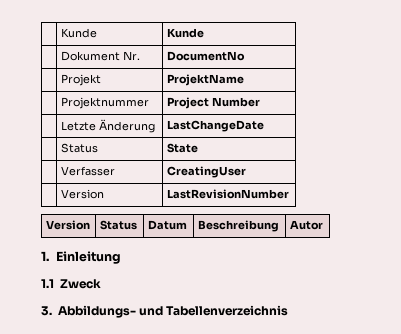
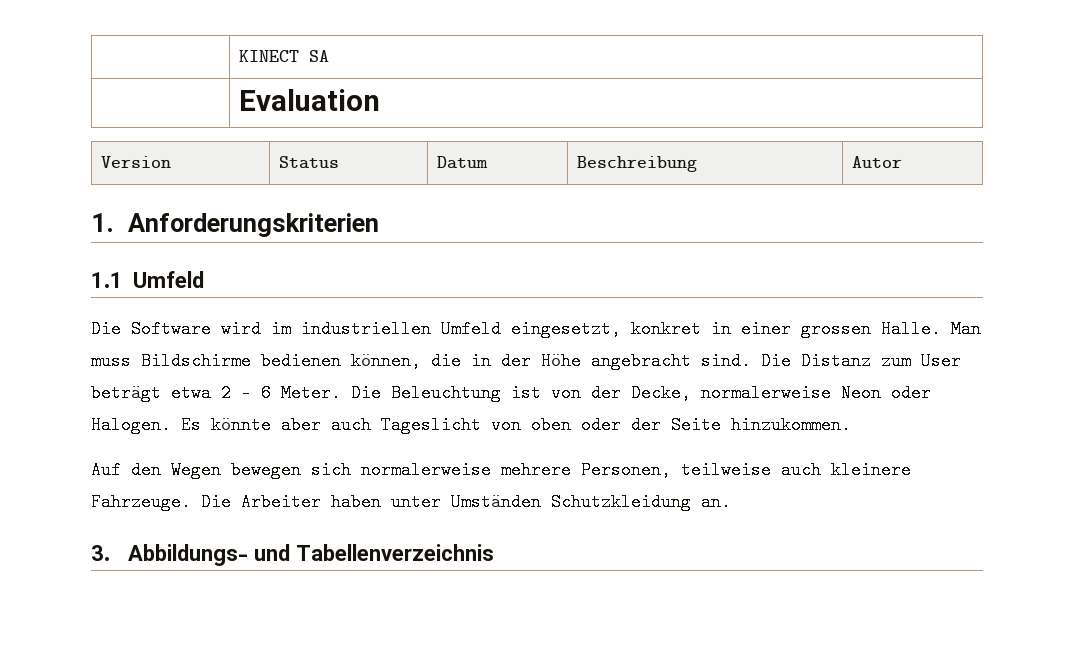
[60,28,97,38] [166,28,204,38] [60,51,140,61] [166,51,245,61] [60,74,101,86] [166,74,244,86] [60,97,149,109] [166,97,260,109] [60,119,155,133] [166,120,264,132] [60,143,98,153] [166,143,198,153] [60,166,115,176] [166,166,246,178] [60,189,104,199] [166,189,289,199] | Kunde | Kunde // | Dokument Nr. | DocumentNo // | Projekt | ProjektName // | Projektnummer | Project Number // | Letzte Änderung | LastChangeDate // | Status | State // | Verfasser | CreatingUser // | Version | LastRevisionNumber -> [239,50,330,62] [239,89,381,111] | KINECT SA // | Evaluation
[56,251,122,264] Einleitung -> [128,213,380,237] Anforderungskriterien
[59,279,101,289] Zweck -> [132,271,204,288] [91,320,981,338] [91,352,961,370] [91,384,931,402] [91,416,851,434] [91,461,911,479] [91,493,731,511] Umfeld // Die Software wird im industriellen Umfeld eingesetzt, konkret in einer grossen Halle. Man muss Bildschirme bedienen können, die in der Höhe angebracht sind. Die Distanz zum User beträgt etwa 2 - 6 Meter. Die Beleuchtung ist von der Decke, normalerweise Neon oder Halogen. Es könnte aber auch Tageslicht von oben oder der Seite hinzukommen. // Auf den Wegen bewegen sich normalerweise mehrere Personen, teilweise auch kleinere Fahrzeuge. Die Arbeiter haben unter Umständen Schutzkleidung an.

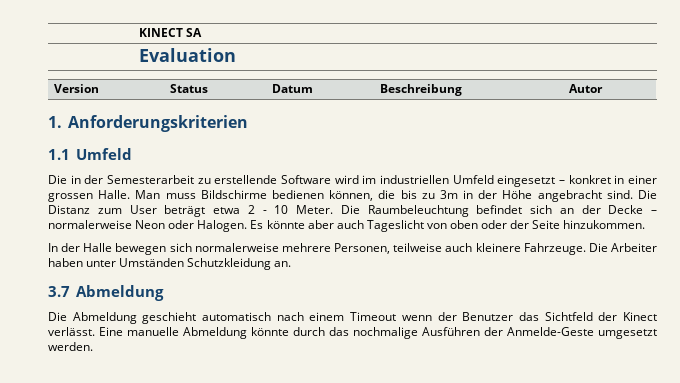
(121, 329) none -> [70,175,278,184] in der Semesterarbeit zu erstellende
[511,320,621,338] eingesetzt, -> [497,175,566,187] eingesetzt –
(461, 361) none -> [400,190,458,199] bis zu 3m
[261,384,271,402] 6 -> [274,205,289,214] 10
[391,384,691,402] Beleuchtung ist von der Decke, -> [367,205,657,217] Raumbeleuchtung befindet sich an der Decke –
[91,461,221,479] Auf den Wegen -> [48,243,113,252] In der Halle
[91,544,495,566] 3. Abbildungs- und Tabellenverzeichnis -> [48,285,164,301] [48,312,657,324] [48,327,657,339] [48,342,93,351] 3.7 Abmeldung // Die Abmeldung geschieht automatisch nach einem Timeout wenn der Benutzer das Sichtfeld der Kinect verlässt. Eine manuelle Abmeldung könnte durch das nochmalige Ausführen der Anmelde-Geste umgesetzt werden.

